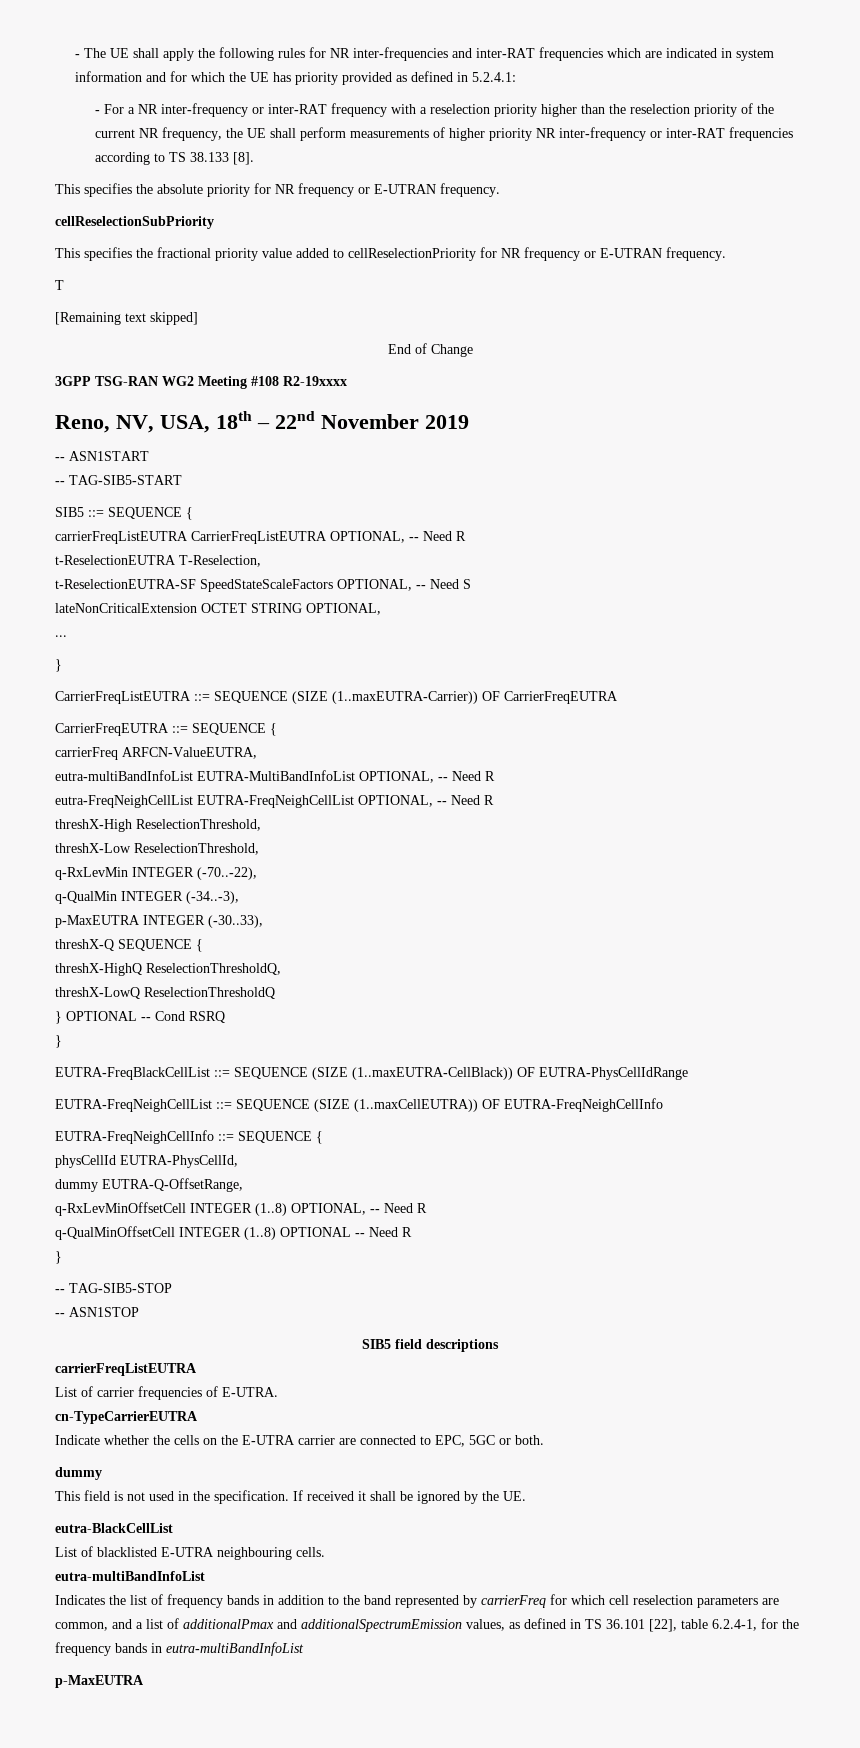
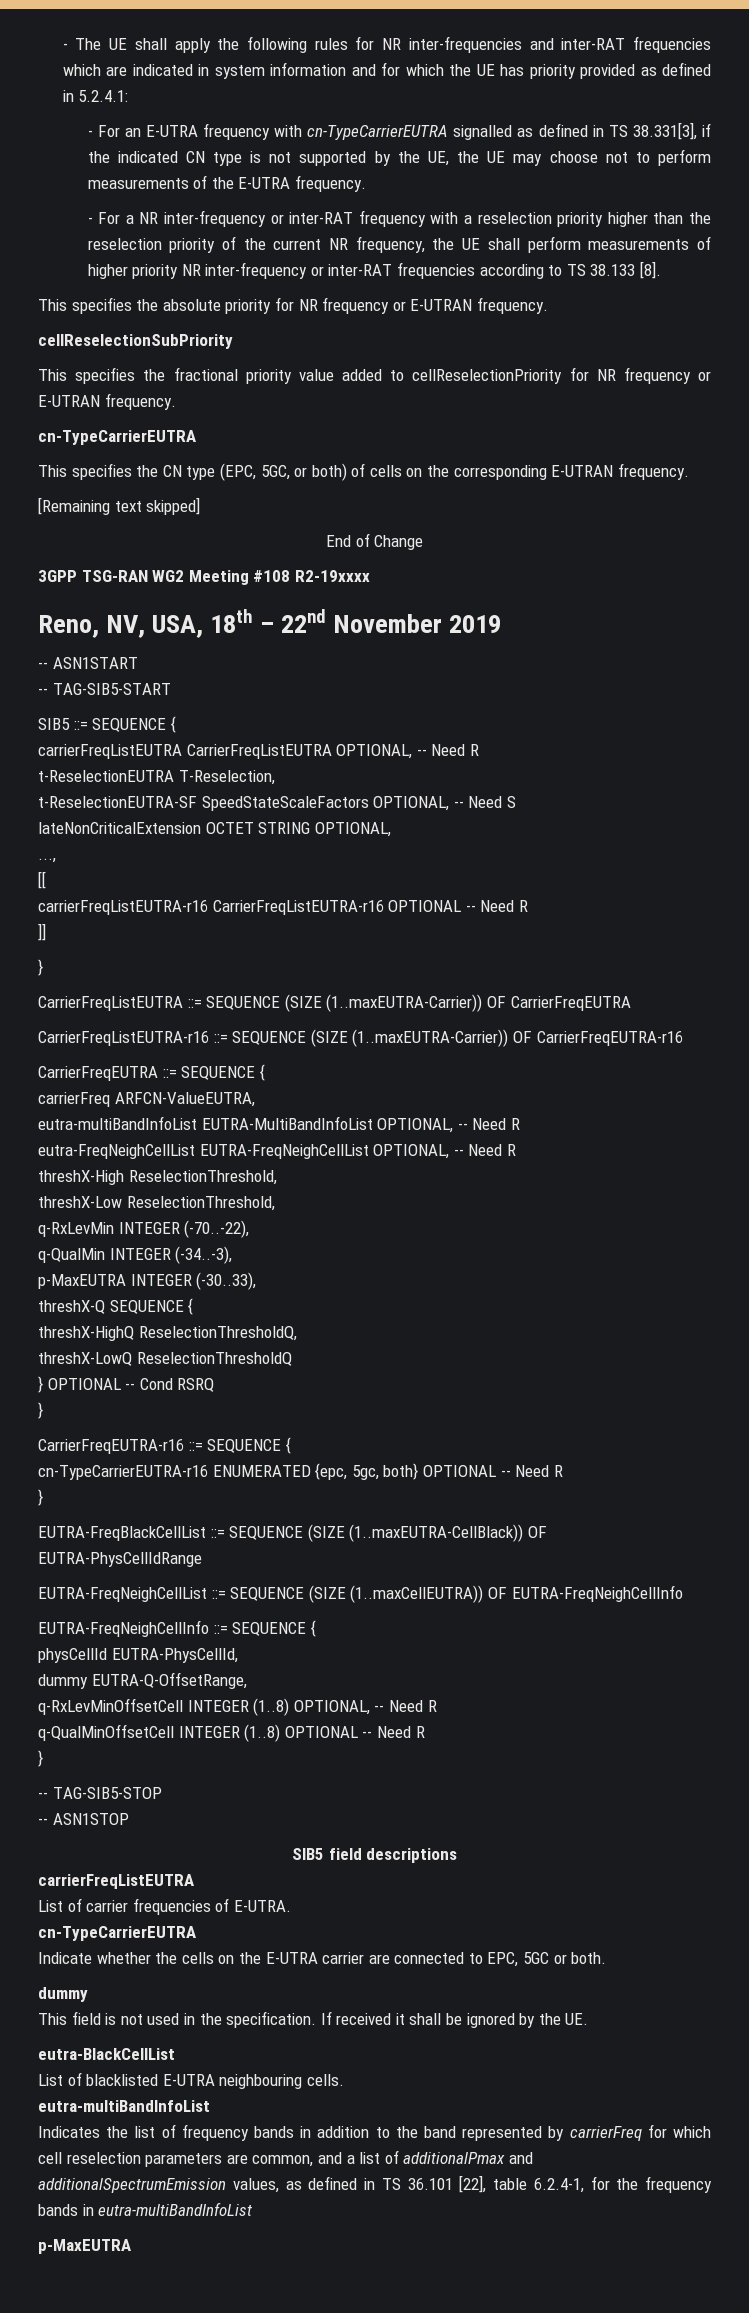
(516, 77) none -> [87,122,712,140] [87,149,711,166] [87,175,366,192] // - For an E-UTRA frequency with cn-TypeCarrierEUTRA signalled as defined in TS 38.331[3], if the indicated CN type is not supported by the UE, the UE may choose not to perform measurements of the E-UTRA frequency.
[55,280,64,290] T -> [38,430,196,445] [38,463,689,481] cn-TypeCarrierEUTRA // This specifies the CN type (EPC, 5GC, or both) of cells on the corresponding E-UTRAN frequency.
[55,635,67,637] ... -> [38,858,56,863] [38,871,46,889] [38,900,528,915] [38,923,46,941] ..., // [[ // carrierFreqListEUTRA-r16 CarrierFreqListEUTRA-r16 OPTIONAL -- Need R // ]]
(618, 697) none -> [38,1029,683,1047] // CarrierFreqListEUTRA-r16 ::= SEQUENCE (SIZE (1..maxEUTRA-Carrier)) OF CarrierFreqEUTRA-r16
(62, 1041) none -> [38,1437,291,1454] [38,1463,563,1480] [38,1489,43,1506] // CarrierFreqEUTRA-r16 ::= SEQUENCE { // cn-TypeCarrierEUTRA-r16 ENUMERATED {epc, 5gc, both} OPTIONAL -- Need R // }

